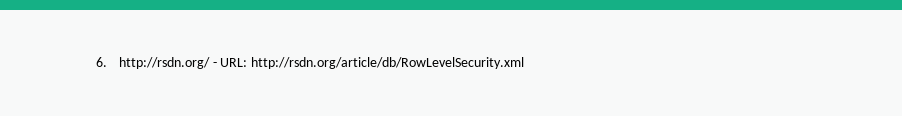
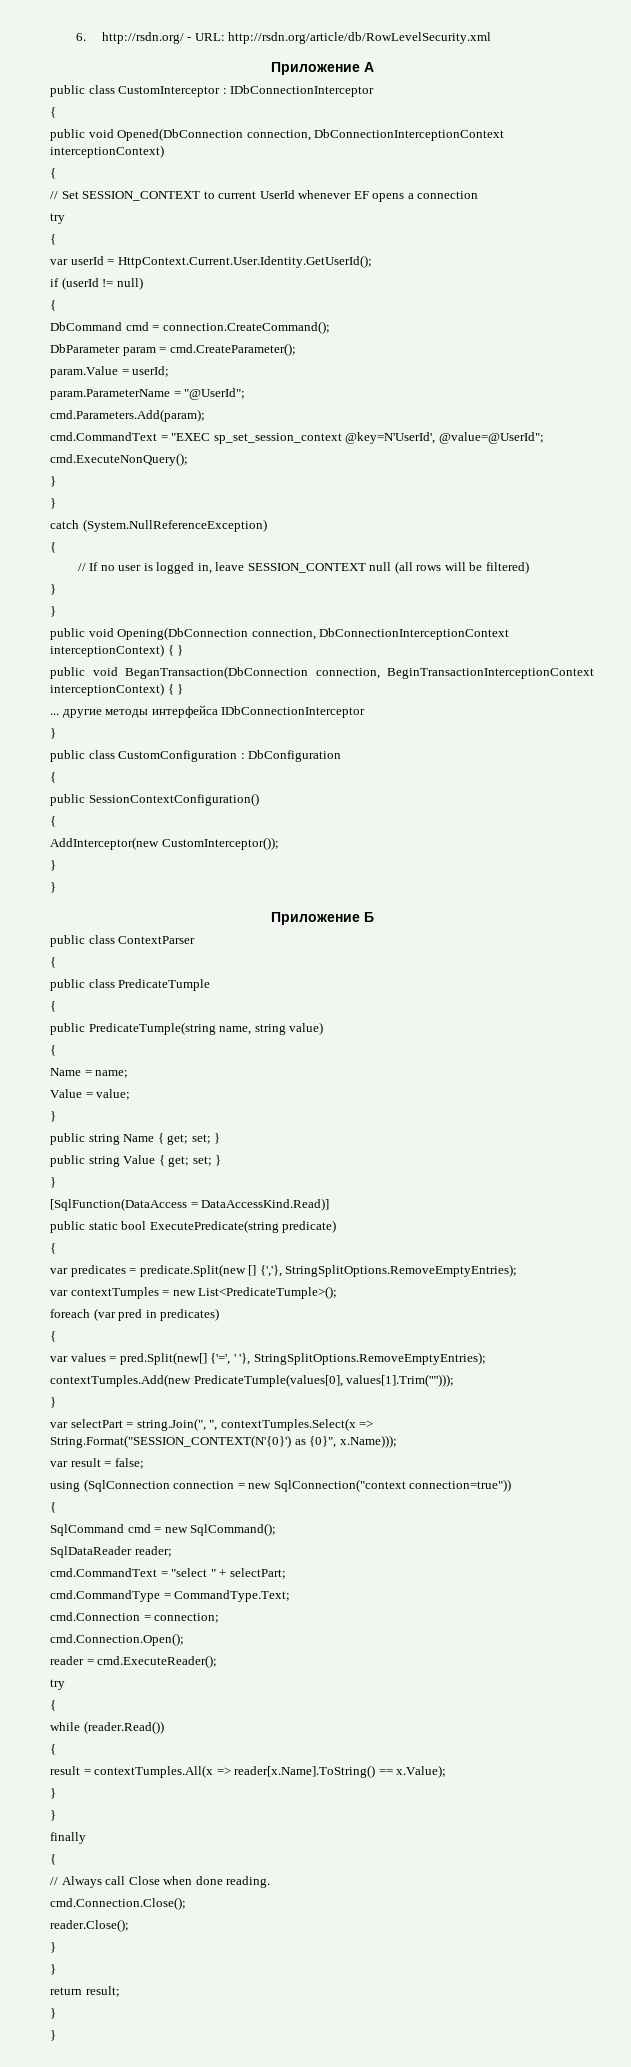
(525, 63) none -> [270,62,374,75] [50,85,375,97] [50,107,56,118] [50,128,505,141] [50,145,164,158] [50,168,56,179] [50,190,479,202] [50,213,65,224] [50,234,56,245] [50,255,372,268] [50,277,143,290] [50,300,56,311] [50,321,330,334] [50,343,296,356] [50,366,170,378] [50,388,246,400] [50,409,205,422] [50,432,544,444] [50,453,188,466] [50,476,56,487] [50,498,56,509] [50,519,267,532] [50,542,56,553] [77,561,529,574] [50,584,56,595] [50,606,56,617] [50,627,510,640] [50,644,184,657] [50,666,594,679] [50,683,184,696] [50,705,366,718] [50,728,56,739] [50,750,342,762] [50,772,56,783] [50,793,259,806] [50,816,56,827] [50,837,279,850] [50,860,56,871] [50,882,56,893] [270,912,374,925] [50,935,196,947] [50,957,56,968] [50,979,211,991] [50,1001,56,1012] [50,1022,324,1035] [50,1045,56,1056] [50,1068,129,1078] [50,1089,131,1100] [50,1111,56,1122] [50,1133,221,1145] [50,1155,222,1167] [50,1177,56,1188] [50,1198,330,1211] [50,1220,337,1233] [50,1243,56,1254] [50,1264,518,1277] [50,1286,338,1299] [50,1308,220,1321] [50,1331,56,1342] [50,1352,486,1365] [50,1374,455,1387] [50,1397,56,1408] [50,1418,374,1431] [50,1435,397,1448] [50,1458,144,1469] [50,1479,512,1492] [50,1502,56,1513] [50,1523,277,1536] [50,1546,172,1558] [50,1568,286,1579] [50,1590,291,1602] [50,1612,220,1623] [50,1633,184,1646] [50,1655,218,1668] [50,1679,65,1690] [50,1700,56,1711] [50,1721,164,1734] [50,1744,56,1755] [50,1765,447,1778] [50,1788,56,1799] [50,1810,56,1821] [50,1832,86,1844] [50,1854,56,1865] [50,1876,271,1888] [50,1897,186,1910] [50,1919,129,1932] [50,1942,56,1953] [50,1964,56,1975] [50,1986,120,1997] [50,2008,56,2019] [50,2030,56,2041] // Приложение А // public class CustomInterceptor : IDbConnectionInterceptor // { // public void Opened(DbConnection connection, DbConnectionInterceptionContext interceptionContext) // { // // Set SESSION_CONTEXT to current UserId whenever EF opens a connection // try // { // var userId = HttpContext.Current.User.Identity.GetUserId(); // if (userId != null) // { // DbCommand cmd = connection.CreateCommand(); // DbParameter param = cmd.CreateParameter(); // param.Value = userId; // param.ParameterName = "@UserId"; // cmd.Parameters.Add(param); // cmd.CommandText = "EXEC sp_set_session_context @key=N'UserId', @value=@UserId"; // cmd.ExecuteNonQuery(); // } // } // catch (System.NullReferenceException) // { // // If no user is logged in, leave SESSION_CONTEXT null (all rows will be filtered) // } // } // public void Opening(DbConnection connection, DbConnectionInterceptionContext interceptionContext) { } // public void BeganTransaction(DbConnection connection, BeginTransactionInterceptionContext interceptionContext) { } // ... другие методы интерфейса IDbConnectionInterceptor // } // public class CustomConfiguration : DbConfiguration // { // public SessionContextConfiguration() // { // AddInterceptor(new CustomInterceptor()); // } // } // Приложение Б // public class ContextParser // { // public class PredicateTumple // { // public PredicateTumple(string name, string value) // { // Name = name; // Value = value; // } // public string Name { get; set; } // public string Value { get; set; } // } // [SqlFunction(DataAccess = DataAccessKind.Read)] // public static bool ExecutePredicate(string predicate) // { // var predicates = predicate.Split(new [] {','}, StringSplitOptions.RemoveEmptyEntries); // var contextTumples = new List<PredicateTumple>(); // foreach (var pred in predicates) // { // var values = pred.Split(new[] {'=', ' '}, StringSplitOptions.RemoveEmptyEntries); // contextTumples.Add(new PredicateTumple(values[0], values[1].Trim('"'))); // } // var selectPart = string.Join(", ", contextTumples.Select(x => String.Format("SESSION_CONTEXT(N'{0}') as {0}", x.Name))); // var result = false; // using (SqlConnection connection = new SqlConnection("context connection=true")) // { // SqlCommand cmd = new SqlCommand(); // SqlDataReader reader; // cmd.CommandText = "select " + selectPart; // cmd.CommandType = CommandType.Text; // cmd.Connection = connection; // cmd.Connection.Open(); // reader = cmd.ExecuteReader(); // try // { // while (reader.Read()) // { // result = contextTumples.All(x => reader[x.Name].ToString() == x.Value); // } // } // finally // { // // Always call Close when done reading. // cmd.Connection.Close(); // reader.Close(); // } // } // return result; // } // }

